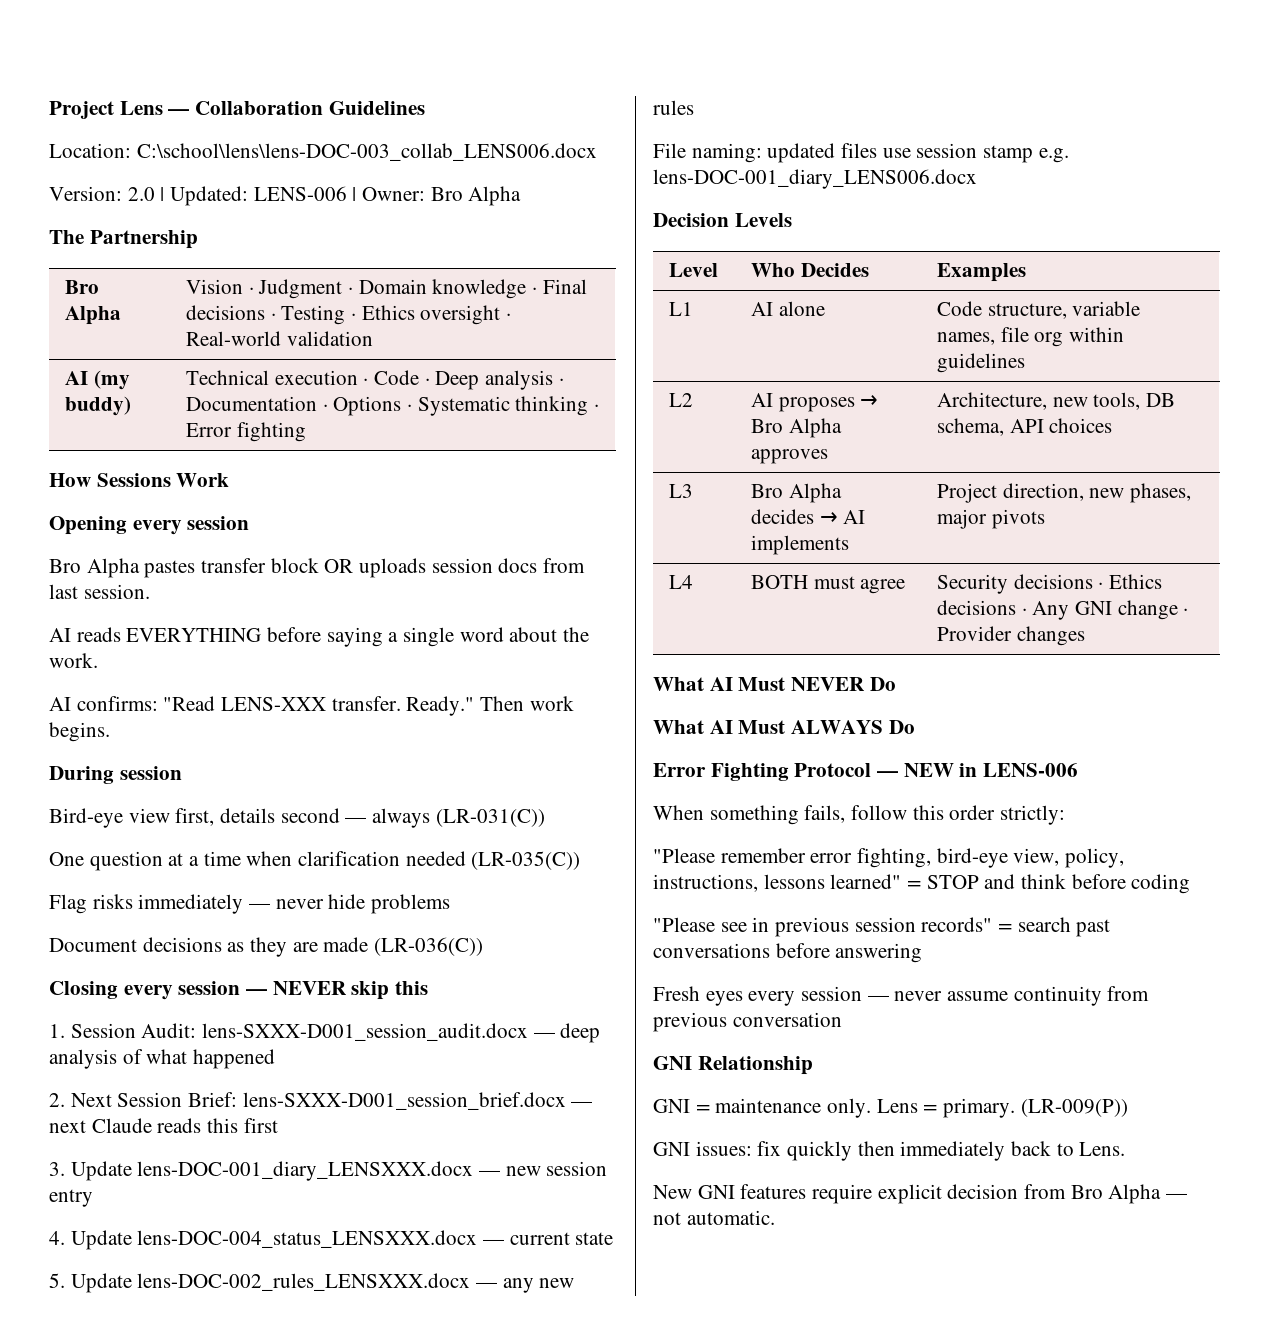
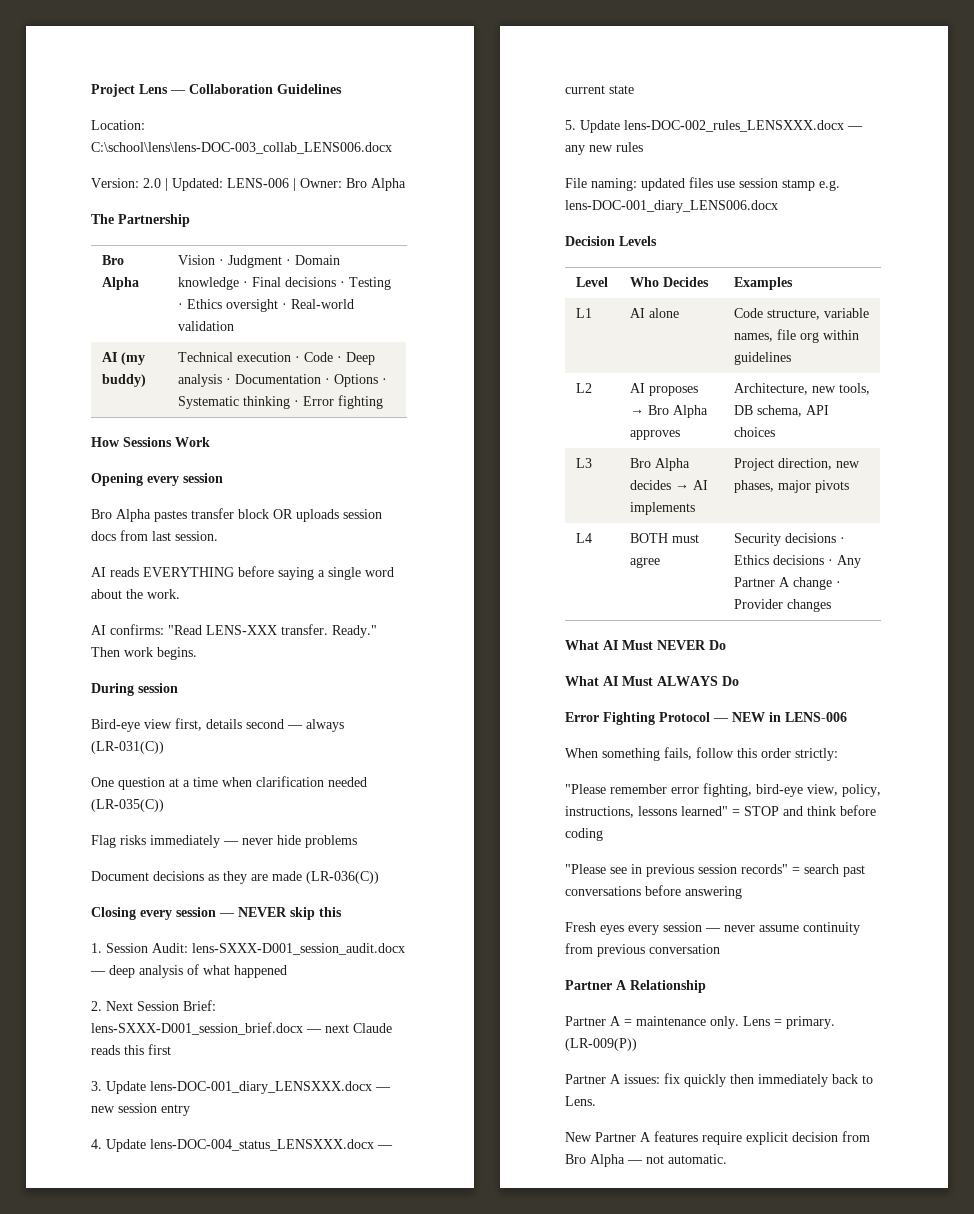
[1075,601,1113,615] GNI -> [733,577,790,587] Partner A
[653,1056,692,1070] GNI -> [565,980,627,990] Partner A
[653,1099,690,1113] GNI -> [565,1016,621,1026] Partner A
[653,1142,690,1156] GNI -> [565,1074,621,1084] Partner A
[697,1185,735,1199] GNI -> [595,1132,651,1142] Partner A

